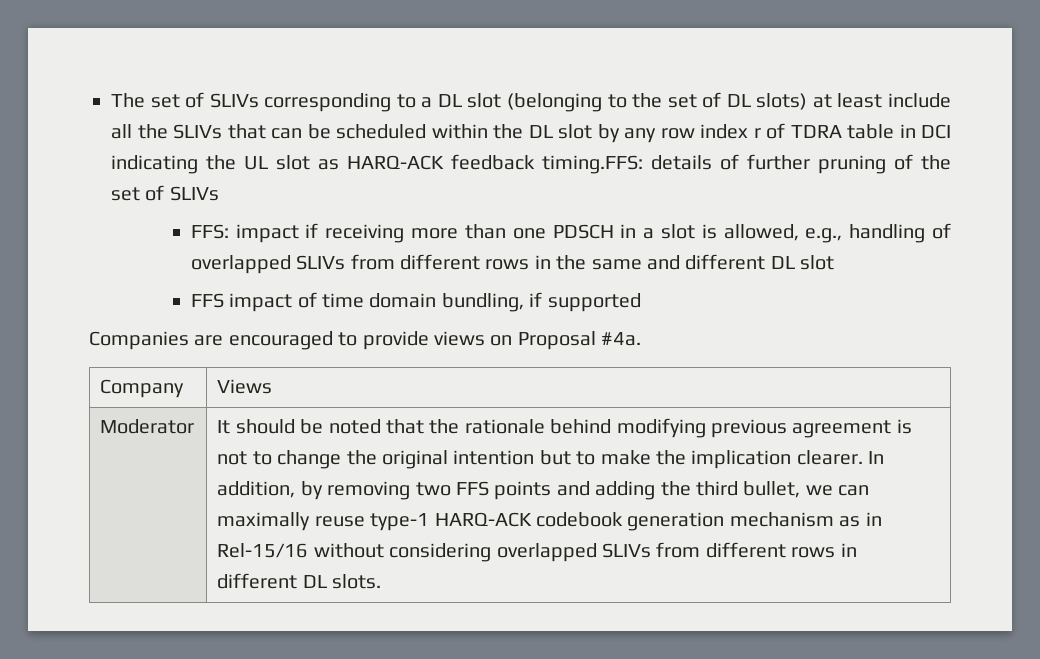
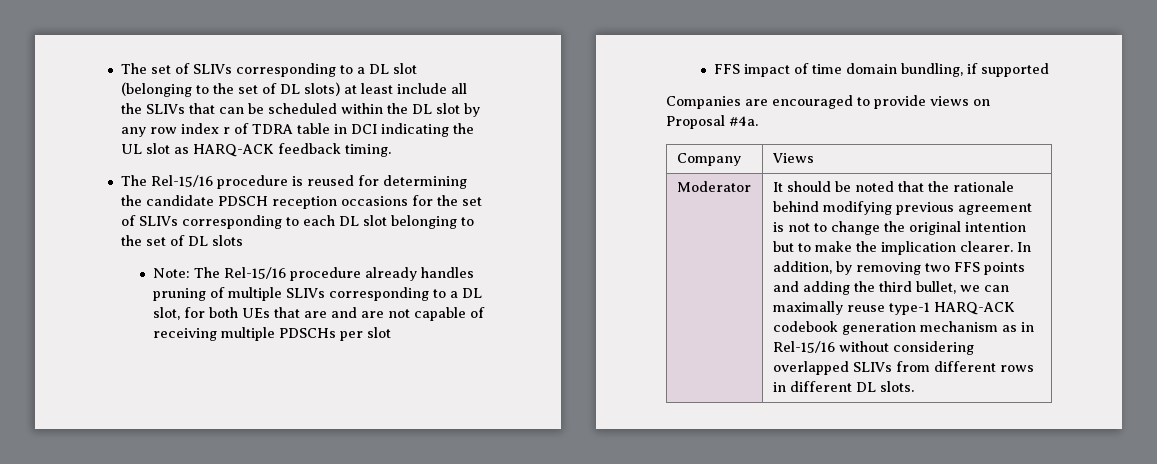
[542,154,951,174] [111,185,219,201] [190,223,951,243] [190,254,795,274] timing.FFS: details of further pruning of the set of SLIVs // FFS: impact if receiving more than one PDSCH in a slot is allowed, e.g., handling of overlapped SLIVs from different rows in the same and different DL -> [344,144,391,157] [120,175,467,189] [120,195,482,209] [120,215,474,229] [120,235,243,246] [152,267,474,281] [152,287,482,301] [152,307,485,321] [152,327,363,341] timing. // The Rel-15/16 procedure is reused for determining the candidate PDSCH reception occasions for the set of SLIVs corresponding to each DL slot belonging to the set of DL slots // Note: The Rel-15/16 procedure already handles pruning of multiple SLIVs corresponding to a DL slot, for both UEs that are and are not capable of receiving multiple PDSCHs per

